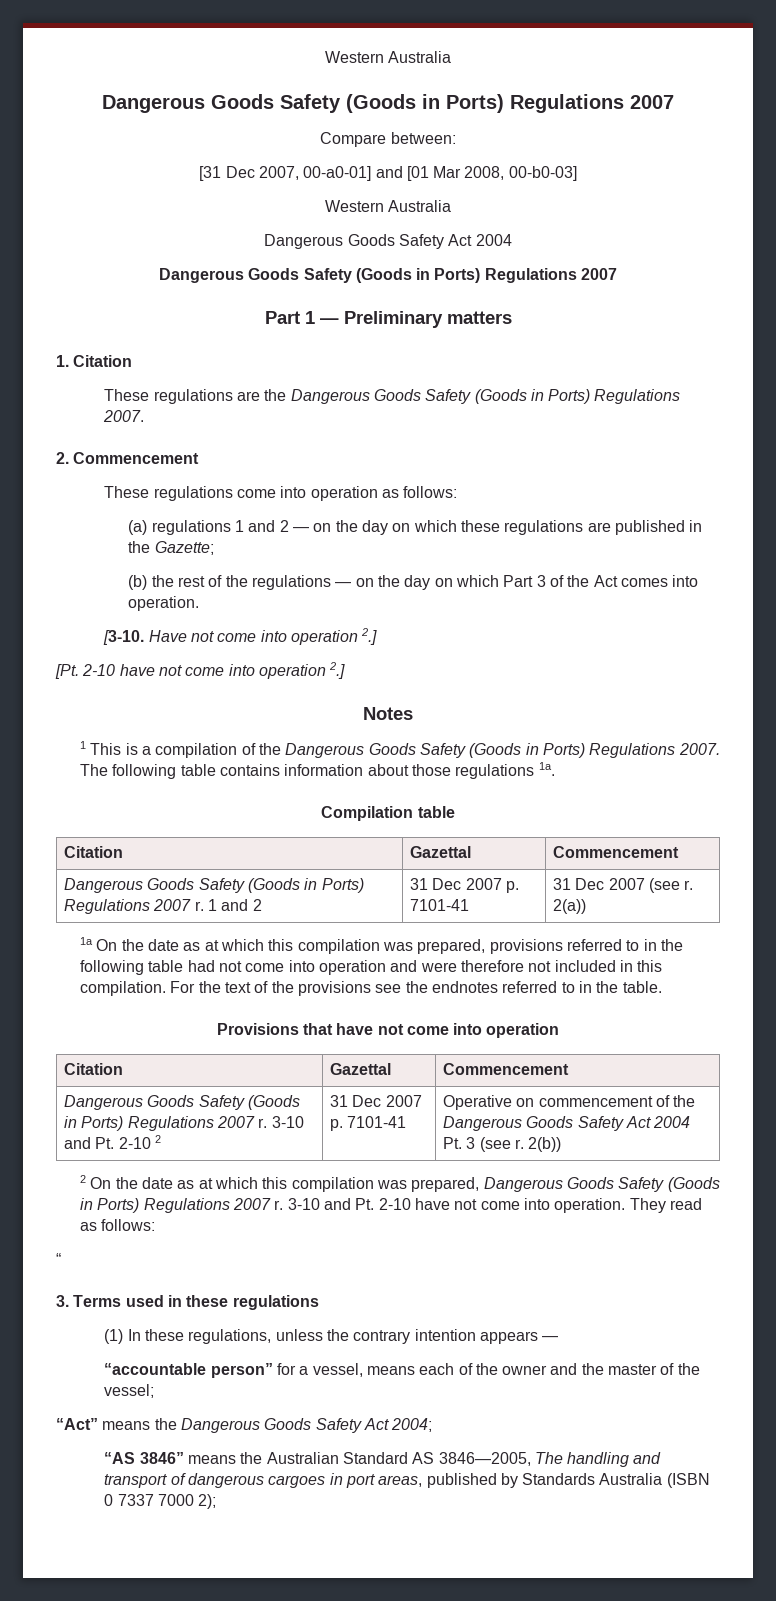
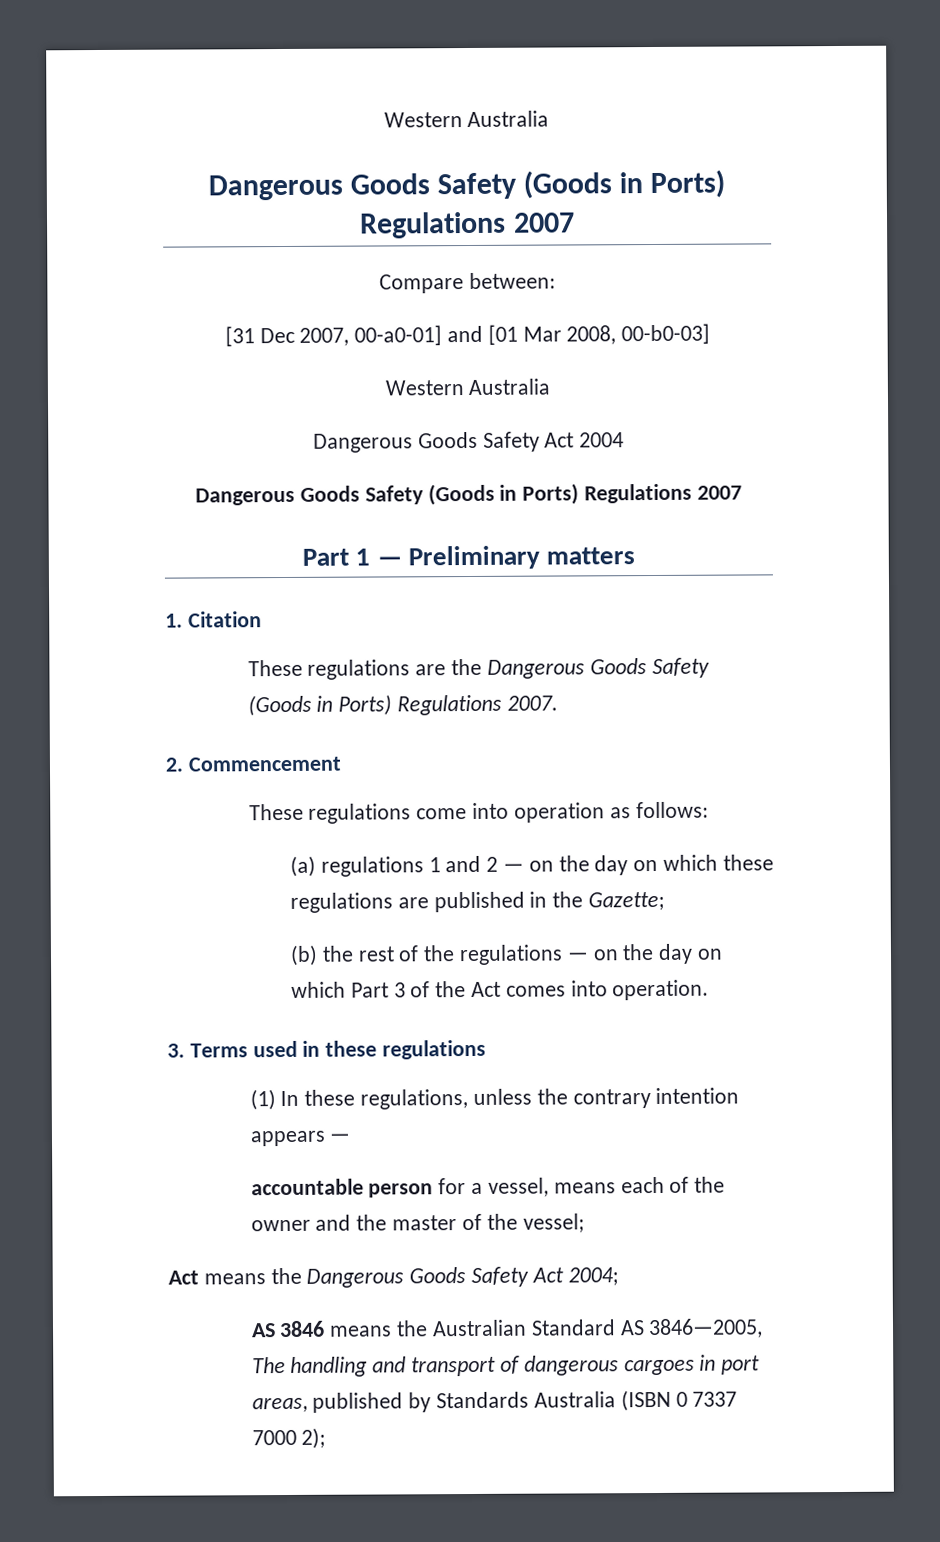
[103,628,378,645] [55,662,346,679] [363,707,413,720] [80,741,720,758] [80,762,555,779] [321,806,455,821] [64,846,124,858] [410,846,472,858] [553,846,680,858] [64,878,364,893] [64,899,262,914] [410,878,520,893] [410,899,470,911] [553,878,694,893] [553,899,587,914] [80,937,683,954] [80,960,663,975] [80,981,662,996] [216,1023,560,1038] [64,1063,124,1075] [330,1063,392,1075] [443,1063,570,1075] [64,1095,301,1110] [64,1116,304,1131] [64,1135,162,1149] [330,1095,422,1107] [330,1116,407,1131] [443,1095,696,1110] [443,1116,691,1131] [443,1137,562,1152] [80,1175,720,1192] [80,1198,702,1213] [80,1219,156,1231] [56,1253,61,1265] // [3-10. Have not come into operation 2.] // [Pt. 2-10 have not come into operation 2.] // Notes // 1 This is a compilation of the Dangerous Goods Safety (Goods in Ports) Regulations 2007. The following table contains information about those regulations 1a. // Compilation table // Citation | Gazettal | Commencement // Dangerous Goods Safety (Goods in Ports) Regulations 2007 r. 1 and 2 | 31 Dec 2007 p. 7101-41 | 31 Dec 2007 (see r. 2(a)) // 1a On the date as at which this compilation was prepared, provisions referred to in the following table had not come into operation and were therefore not included in this compilation. For the text of the provisions see the endnotes referred to in the table. // Provisions that have not come into operation // Citation | Gazettal | Commencement // Dangerous Goods Safety (Goods in Ports) Regulations 2007 r. 3-10 and Pt. 2-10 2 | 31 Dec 2007 p. 7101-41 | Operative on commencement of the Dangerous Goods Safety Act 2004 Pt. 3 (see r. 2(b)) // 2 On the date as at which this compilation was prepared, Dangerous Goods Safety (Goods in Ports) Regulations 2007 r. 3-10 and Pt. 2-10 have not come into operation. They read as follows: // “ -> (710, 990) none
[104,1363,273,1378] “accountable person” -> [250,1178,434,1198] accountable person
[56,1418,98,1430] “Act” -> [168,1270,199,1285] Act
[104,1452,184,1464] “AS 3846” -> [250,1320,326,1338] AS 3846

